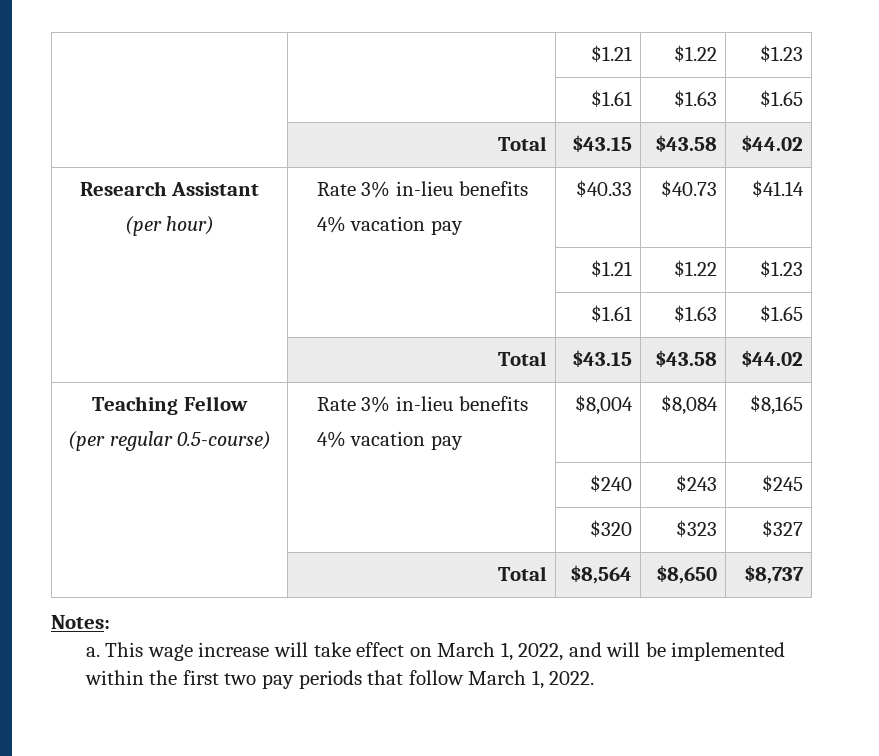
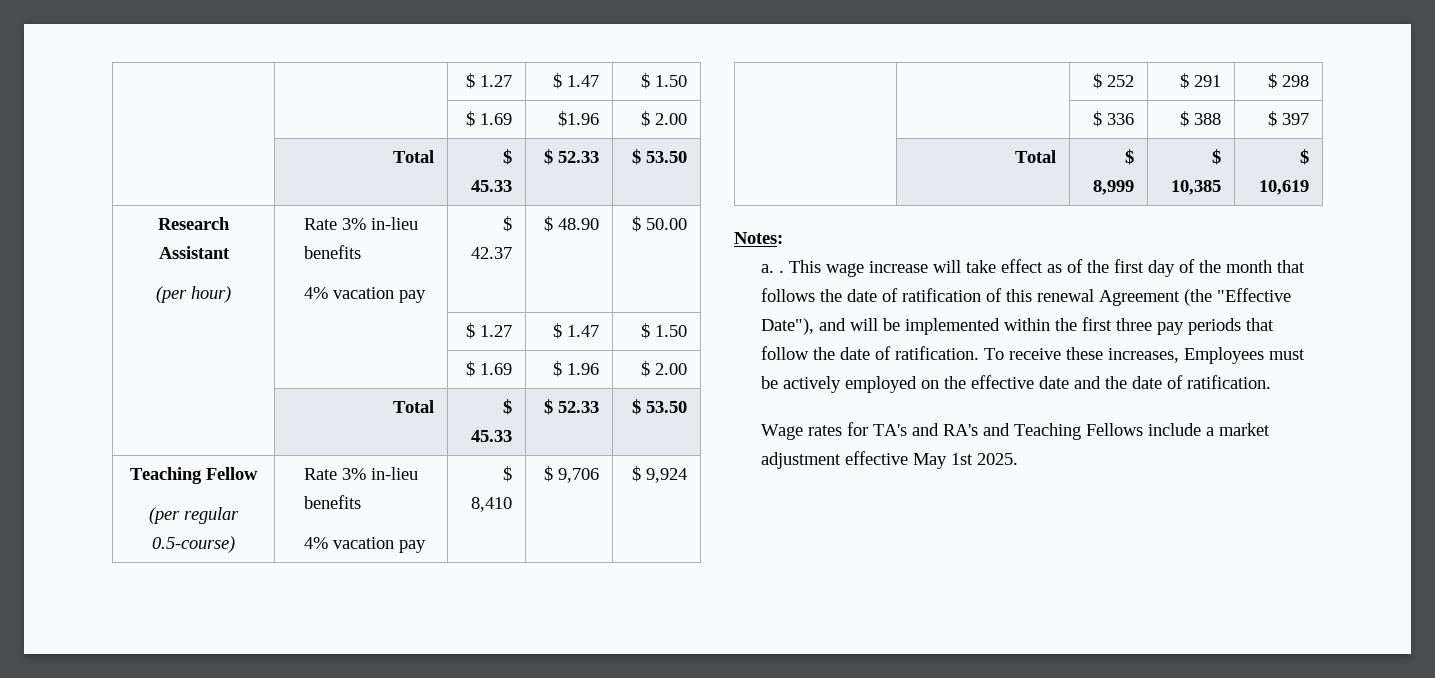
[590,45,632,62] [673,45,717,62] [759,45,803,62] [590,90,632,107] [673,90,717,107] [759,90,803,107] [497,136,547,151] [571,135,632,152] [654,135,717,152] [740,135,803,152] | | $1.21 | $1.22 | $1.23 // | | $1.61 | $1.63 | $1.65 // | Total | $43.15 | $43.58 | $44.02 -> [465,73,512,89] [552,73,599,89] [640,73,687,89] [465,111,512,127] [557,111,599,127] [640,111,687,127] [392,150,434,163] [502,149,512,165] [470,180,512,192] [543,149,599,165] [631,149,687,165] | | $ 1.27 | $ 1.47 | $ 1.50 // | | $ 1.69 | $1.96 | $ 2.00 // | Total | $ 45.33 | $ 52.33 | $ 53.50
[575,180,632,197] [660,180,717,197] [751,180,804,197] [590,260,632,277] [673,260,717,277] [759,260,803,277] [590,305,632,322] [673,305,717,322] [759,305,803,322] [497,351,547,366] [571,350,632,367] [654,350,717,367] [740,350,803,367] $40.33 | $40.73 | $41.14 // | | $1.21 | $1.22 | $1.23 // | | $1.61 | $1.63 | $1.65 // | Total | $43.15 | $43.58 | $44.02 -> [502,216,512,232] [470,247,512,259] [543,216,599,232] [631,216,687,232] [465,323,512,339] [552,323,599,339] [640,323,687,339] [465,361,512,377] [552,361,599,377] [640,361,687,377] [392,400,434,413] [502,399,512,415] [470,430,512,442] [543,399,599,415] [631,399,687,415] $ 42.37 | $ 48.90 | $ 50.00 // | | $ 1.27 | $ 1.47 | $ 1.50 // | | $ 1.69 | $ 1.96 | $ 2.00 // | Total | $ 45.33 | $ 52.33 | $ 53.50
[574,395,633,415] [660,395,718,415] [749,395,803,415] [589,475,632,492] [675,475,717,492] [761,475,803,492] [589,520,632,537] [675,520,717,537] [761,520,803,537] [497,566,547,581] [569,565,632,584] [655,565,717,584] [743,565,804,584] $8,004 | $8,084 | $8,165 // | | $240 | $243 | $245 // | | $320 | $323 | $327 // | Total | $8,564 | $8,650 | $8,737 -> [502,466,512,482] [470,497,512,512] [543,466,599,483] [631,466,687,483] [1092,73,1134,89] [1179,73,1221,89] [1267,73,1309,89] [1092,111,1134,127] [1179,111,1221,127] [1267,111,1309,127] [1014,150,1056,163] [1124,149,1134,165] [1092,180,1134,195] [1211,149,1221,165] [1170,180,1221,195] [1299,149,1309,165] [1258,180,1309,195] $ 8,410 | $ 9,706 | $ 9,924 // | | $ 252 | $ 291 | $ 298 // | | $ 336 | $ 388 | $ 397 // | Total | $ 8,999 | $ 10,385 | $ 10,619
(100, 652) none -> [778,270,784,273] .
[409,642,564,661] on March 1, 2022, -> [1046,259,1305,277] [760,288,1291,306] [760,318,814,335] as of the first day of the month that follows the date of ratification of this renewal Agreement (the "Effective Date"),
[224,673,257,685] two -> [1115,318,1152,331] three
[468,670,595,689] March 1, 2022. -> [812,346,1305,364] [760,375,1271,393] [760,422,1270,440] [760,451,1018,469] the date of ratification. To receive these increases, Employees must be actively employed on the effective date and the date of ratification. // Wage rates for TA's and RA's and Teaching Fellows include a market adjustment effective May 1st 2025.

